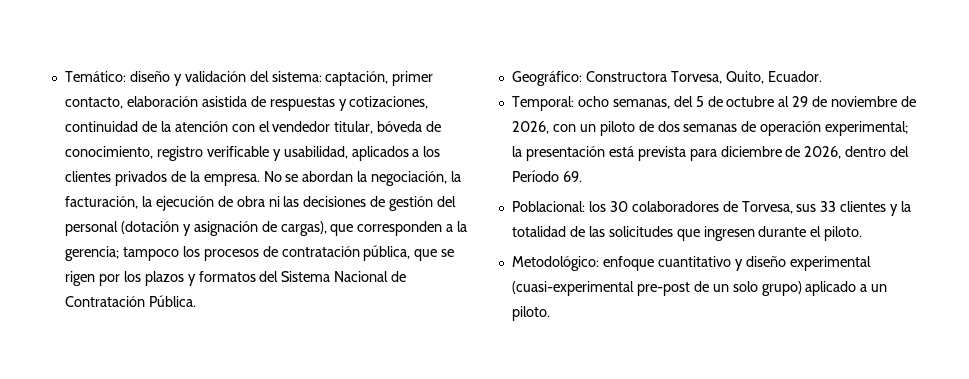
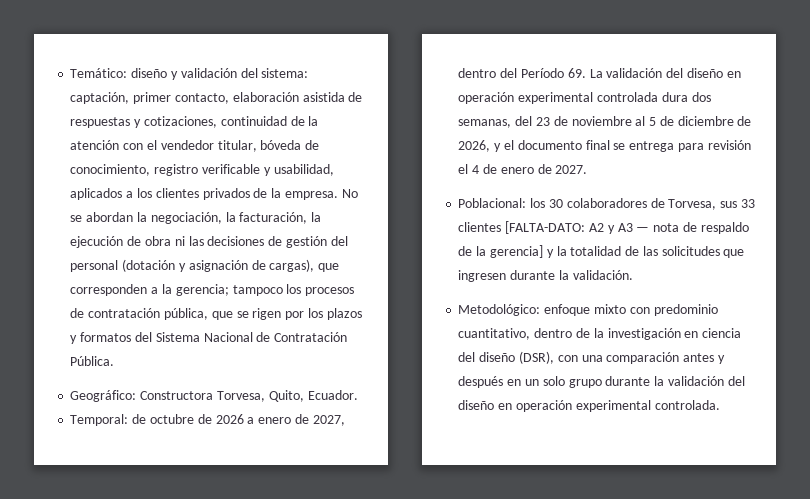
[577,96,917,109] [511,121,909,136] [511,146,910,161] [511,170,582,182] ocho semanas, del 5 de octubre al 29 de noviembre de 2026, con un piloto de dos semanas de operación experimental; la presentación está prevista para diciembre de 2026, dentro del Período 69. -> [132,414,345,426] [458,68,741,78] [458,92,711,104] [458,116,752,128] [458,140,751,152] [458,164,588,174] de octubre de 2026 a enero de 2027, dentro del Período 69. La validación del diseño en operación experimental controlada dura dos semanas, del 23 de noviembre al 5 de diciembre de 2026, y el documento final se entrega para revisión el 4 de enero de 2027.
(887, 206) none -> [505,221,749,234] [458,245,543,258] [FALTA-DATO: A2 y A3 — nota de respaldo de la gerencia]
[810,226,863,241] el piloto. -> [558,270,633,280] la validación.
[657,256,871,271] [511,281,888,296] [511,306,550,321] cuantitativo y diseño experimental (cuasi-experimental pre-post de un solo grupo) aplicado a un piloto. -> [593,304,718,316] [458,328,742,340] [458,351,725,364] [458,376,745,388] [458,400,720,412] mixto con predominio cuantitativo, dentro de la investigación en ciencia del diseño (DSR), con una comparación antes y después en un solo grupo durante la validación del diseño en operación experimental controlada.

